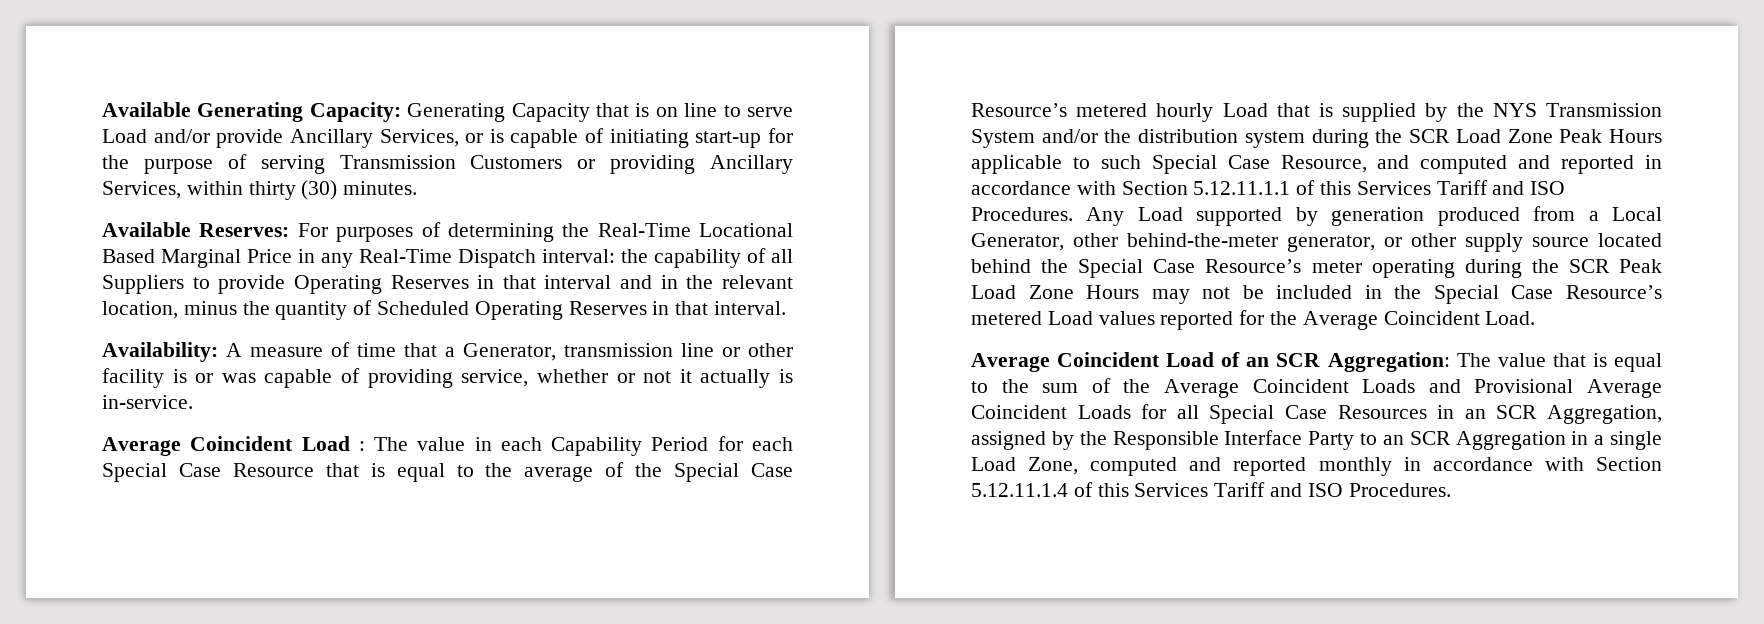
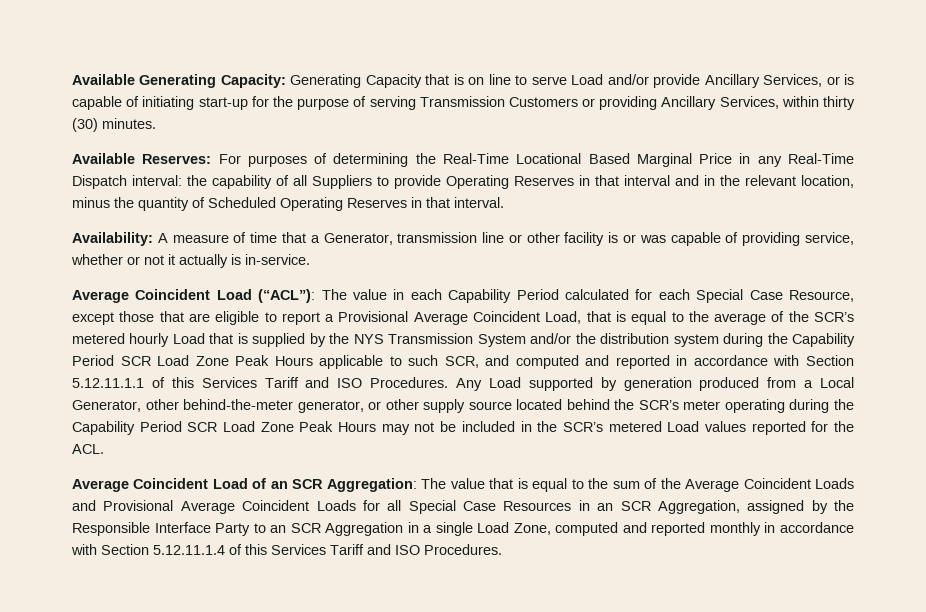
[358,441,365,451] : -> [258,289,316,303] (“ACL”):
(709, 444) none -> [564,289,629,300] calculated
[232,463,314,477] Resource -> [788,290,854,302] [72,311,582,325] Resource, except those that are eligible to report a Provisional Average Coincident Load,
[674,463,793,482] [971,103,1067,117] Special Case Resource’s -> [813,312,854,322] SCR’s
(1403, 136) none -> [792,333,856,347] [72,355,114,366] Capability Period
[1151,155,1367,174] Special Case Resource, -> [444,356,479,368] SCR,
[1078,259,1302,278] Special Case Resource’s -> [638,400,679,410] SCR’s
[1568,259,1662,273] [971,285,1074,299] SCR Peak Load Zone -> [72,421,334,435] Capability Period SCR Load Zone Peak
[1433,285,1662,304] Special Case Resource’s -> [562,422,603,432] SCR’s
[1302,311,1536,330] Average Coincident Load. -> [72,444,104,454] ACL.

